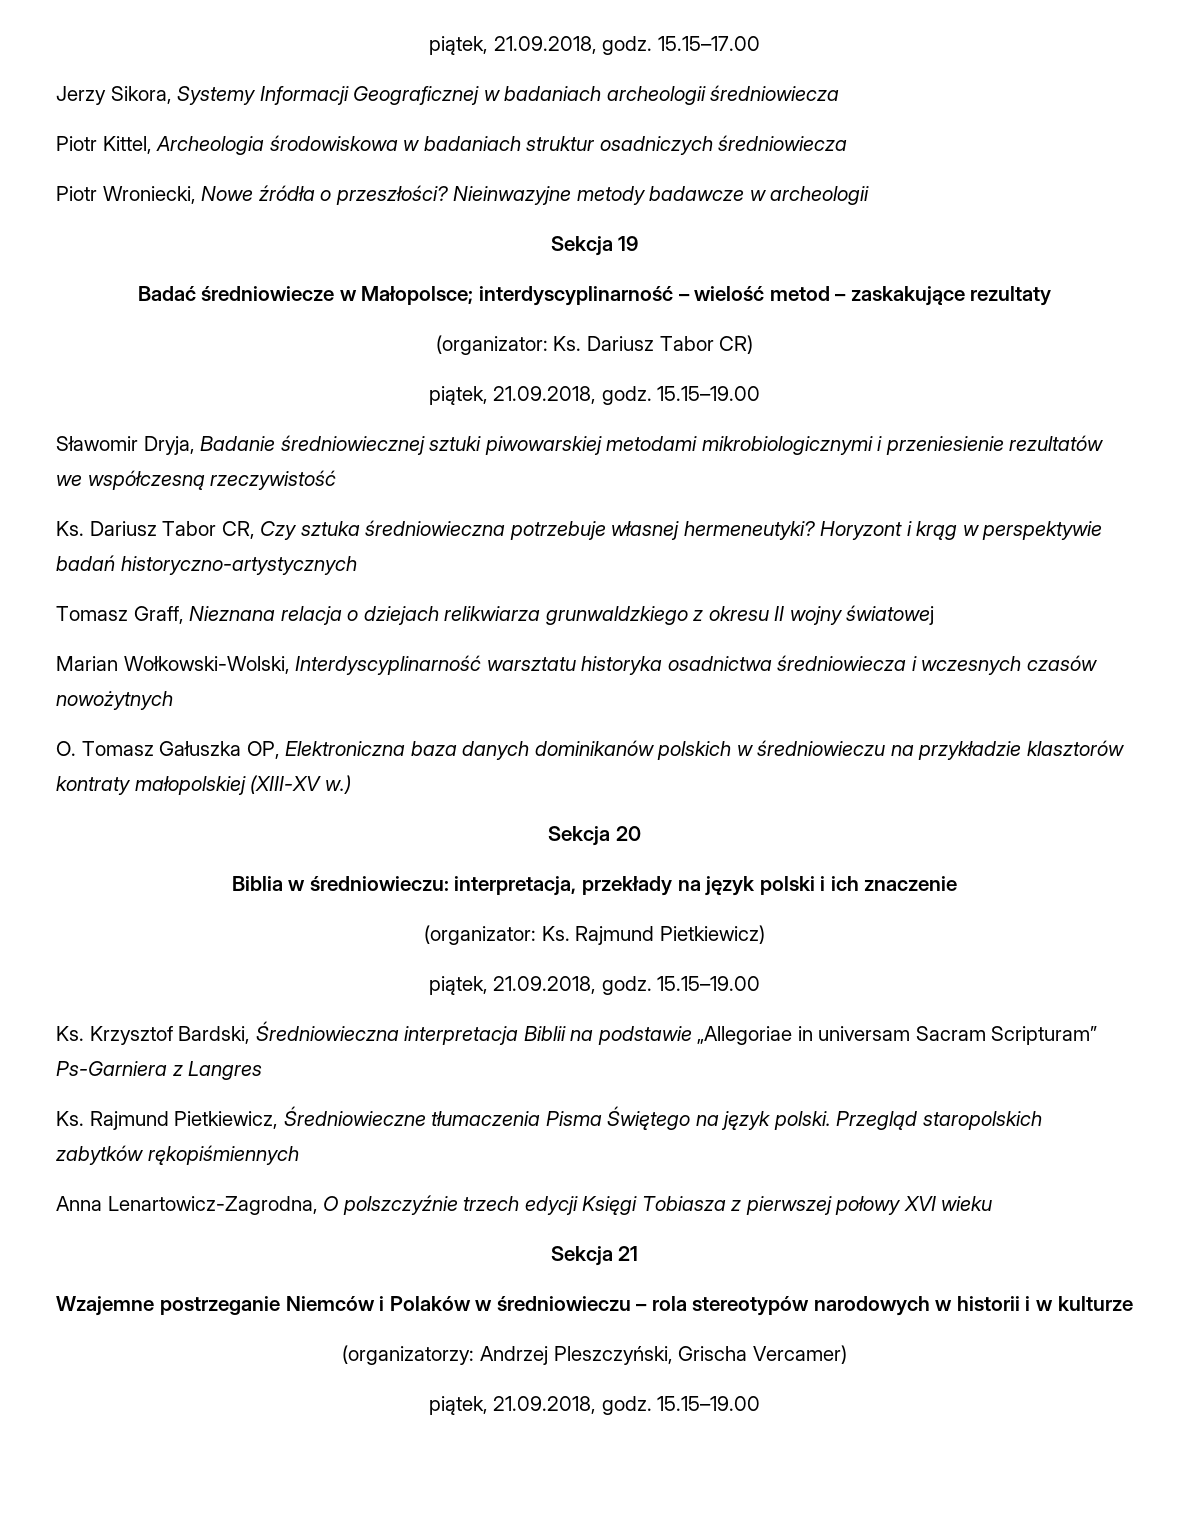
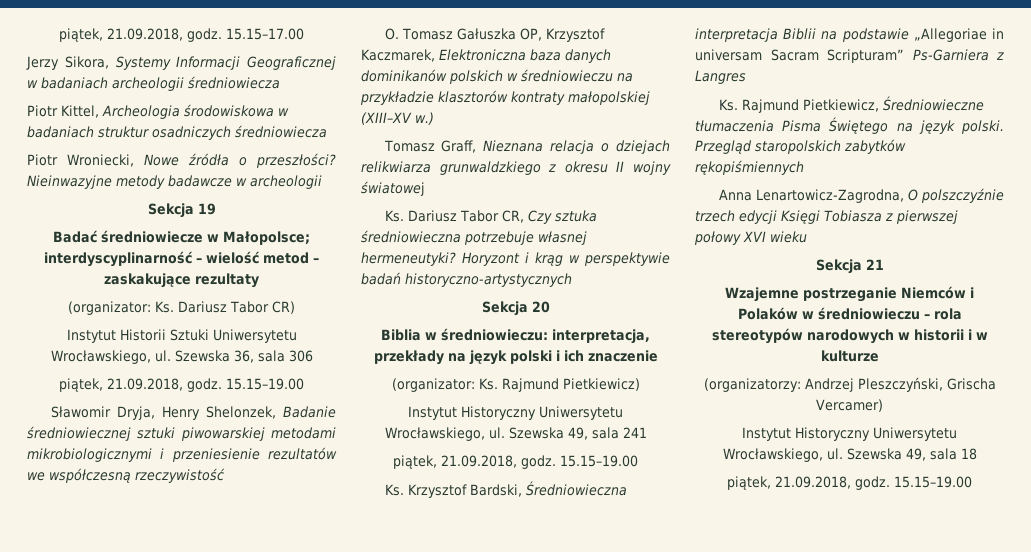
(754, 344) none -> [66,329,297,343] [50,350,313,364] // Instytut Historii Sztuki Uniwersytetu Wrocławskiego, ul. Szewska 36, sala 306
(195, 445) none -> [161,406,276,420] Henry Shelonzek,
(337, 480) none -> [384,28,605,42] [361,49,611,63] [361,69,633,84] [360,90,650,105] [361,112,434,125] [383,140,670,154] [361,161,671,175] [361,181,425,196] // O. Tomasz Gałuszka OP, Krzysztof Kaczmarek, Elektroniczna baza danych dominikanów polskich w średniowieczu na przykładzie klasztorów kontraty małopolskiej (XIII–XV w.) // Tomasz Graff, Nieznana relacja o dziejach relikwiarza grunwaldzkiego z okresu II wojny światowej
[56,605,935,625] [56,655,1097,675] [56,691,173,710] [56,740,1124,760] [56,775,351,795] // Tomasz Graff, Nieznana relacja o dziejach relikwiarza grunwaldzkiego z okresu II wojny światowej // Marian Wołkowski-Wolski, Interdyscyplinarność warsztatu historyka osadnictwa średniowiecza i wczesnych czasów nowożytnych // O. Tomasz Gałuszka OP, Elektroniczna baza danych dominikanów polskich w średniowieczu na przykładzie klasztorów kontraty małopolskiej (XIII-XV w.) -> (572, 280) none
(765, 934) none -> [408,406,623,420] [384,427,647,441] // Instytut Historyczny Uniwersytetu Wrocławskiego, ul. Szewska 49, sala 241
(847, 1354) none -> [742,427,957,441] [722,448,977,462] // Instytut Historyczny Uniwersytetu Wrocławskiego, ul. Szewska 49, sala 18

